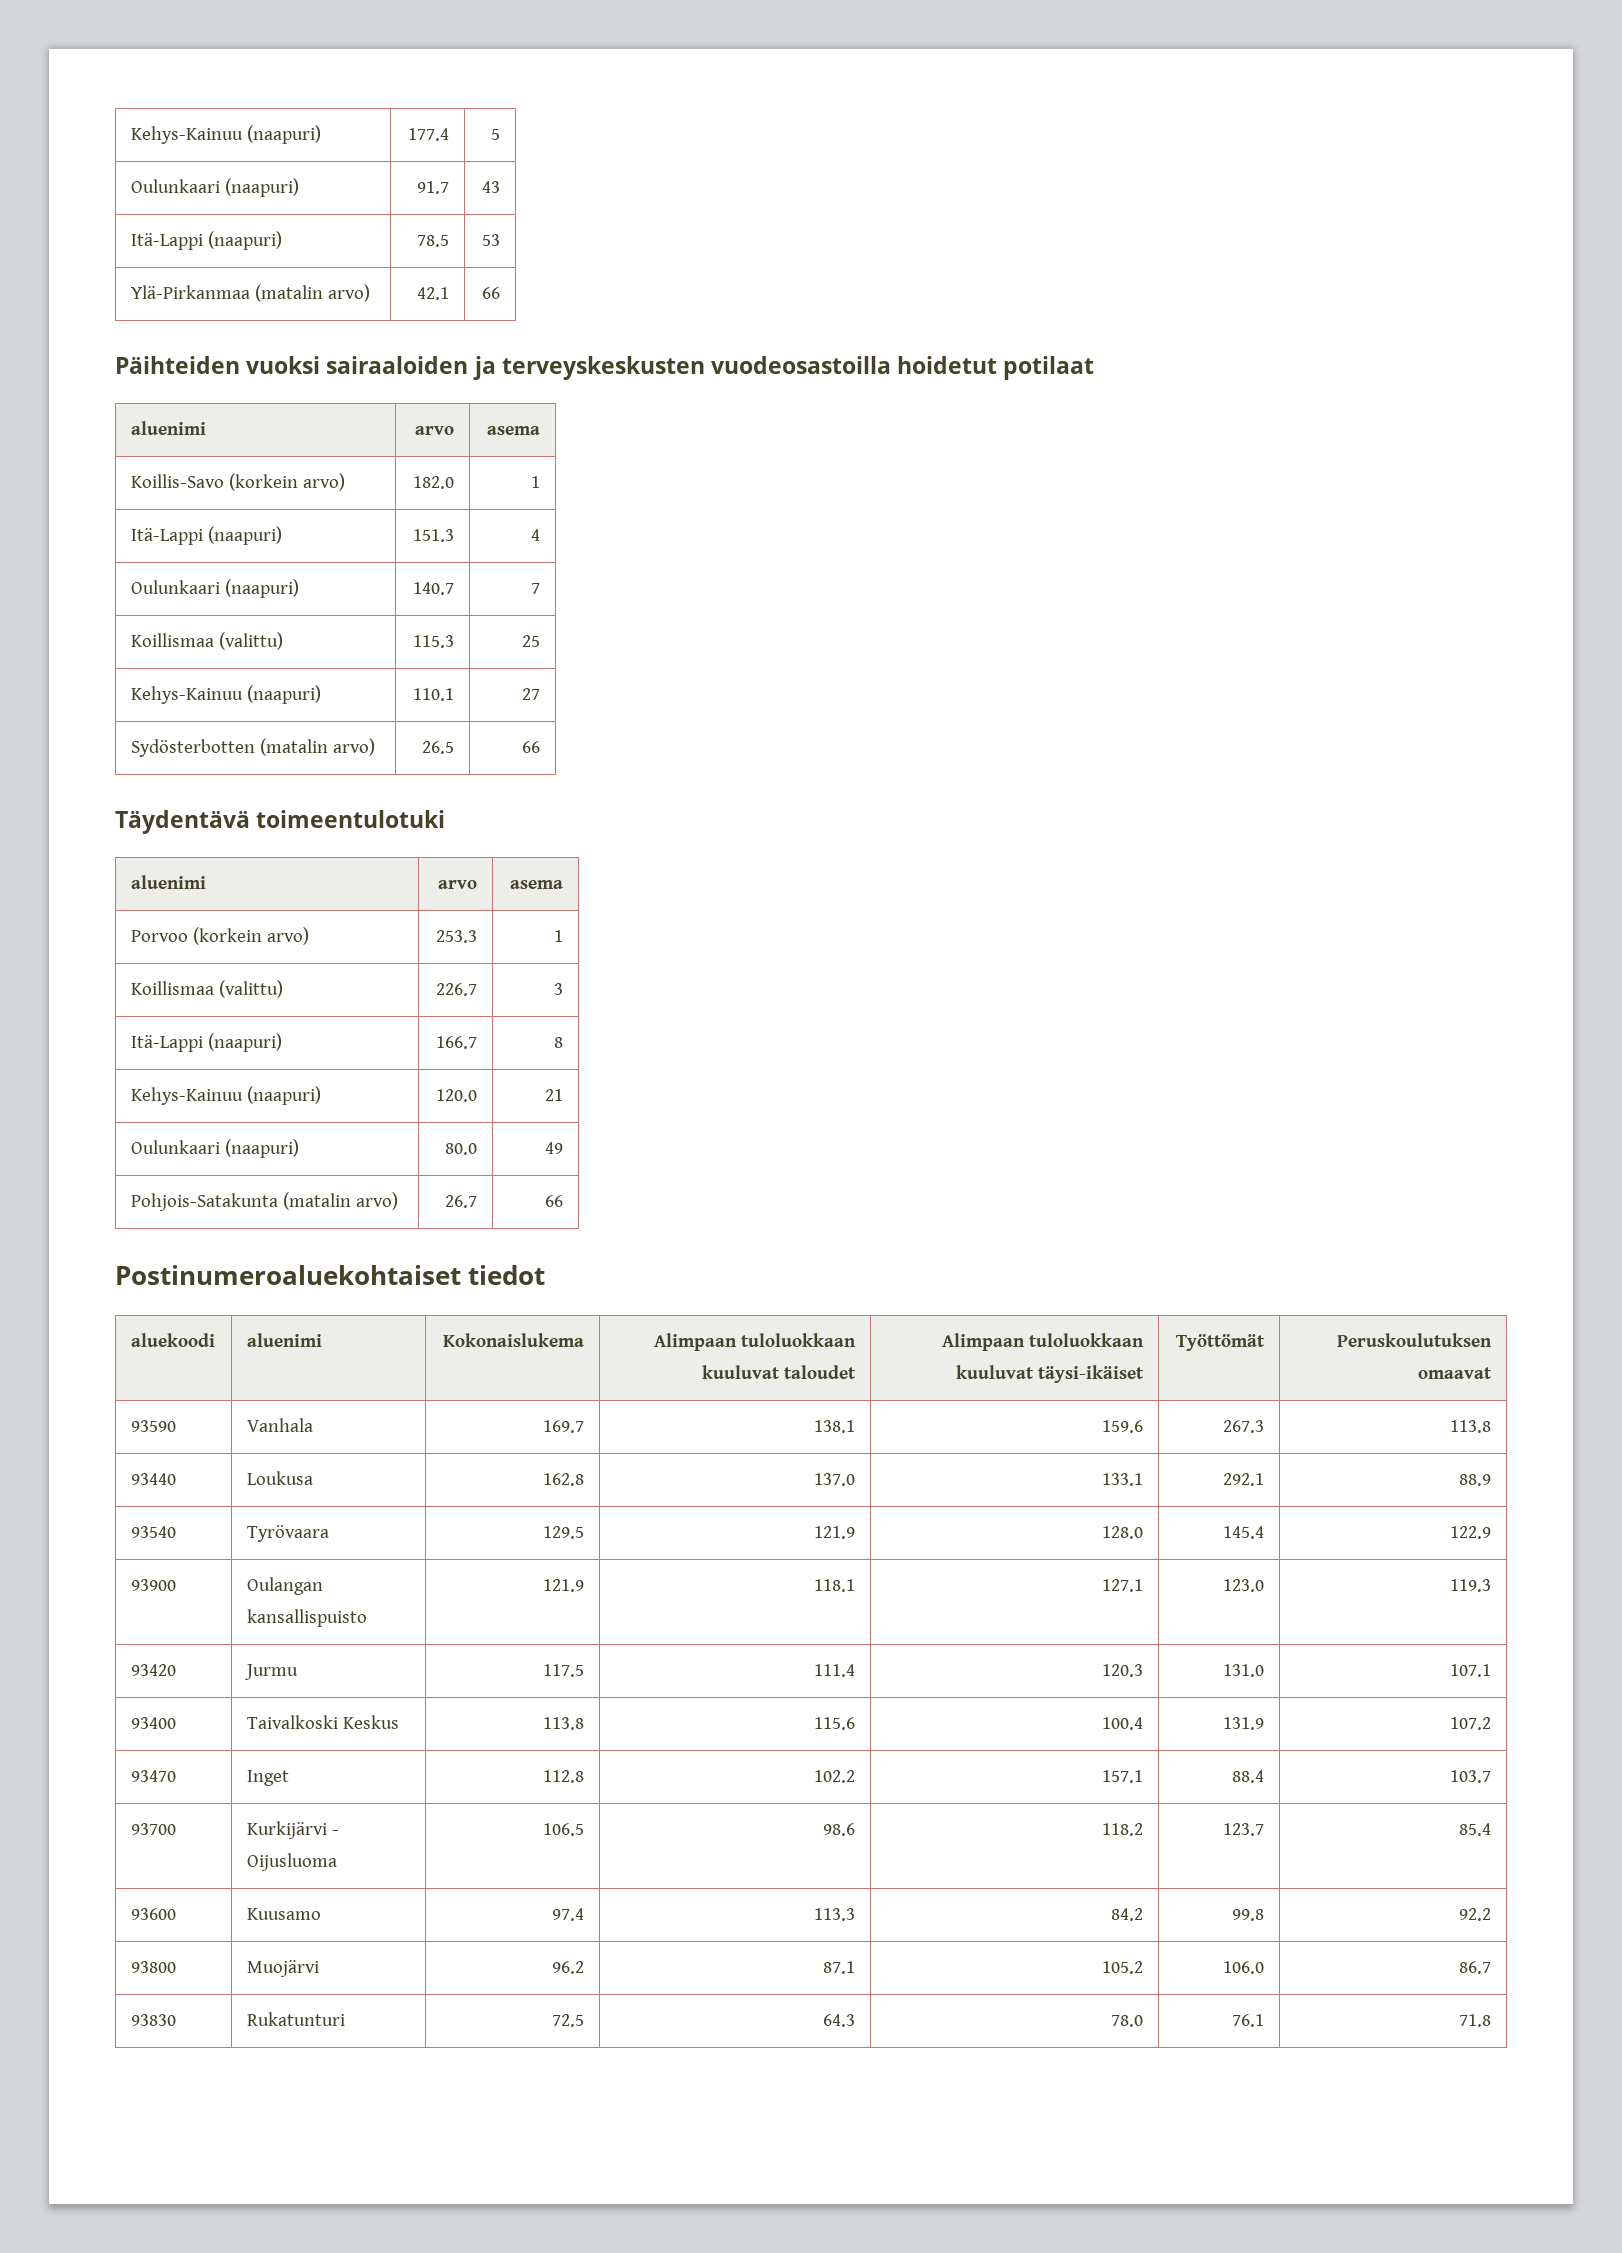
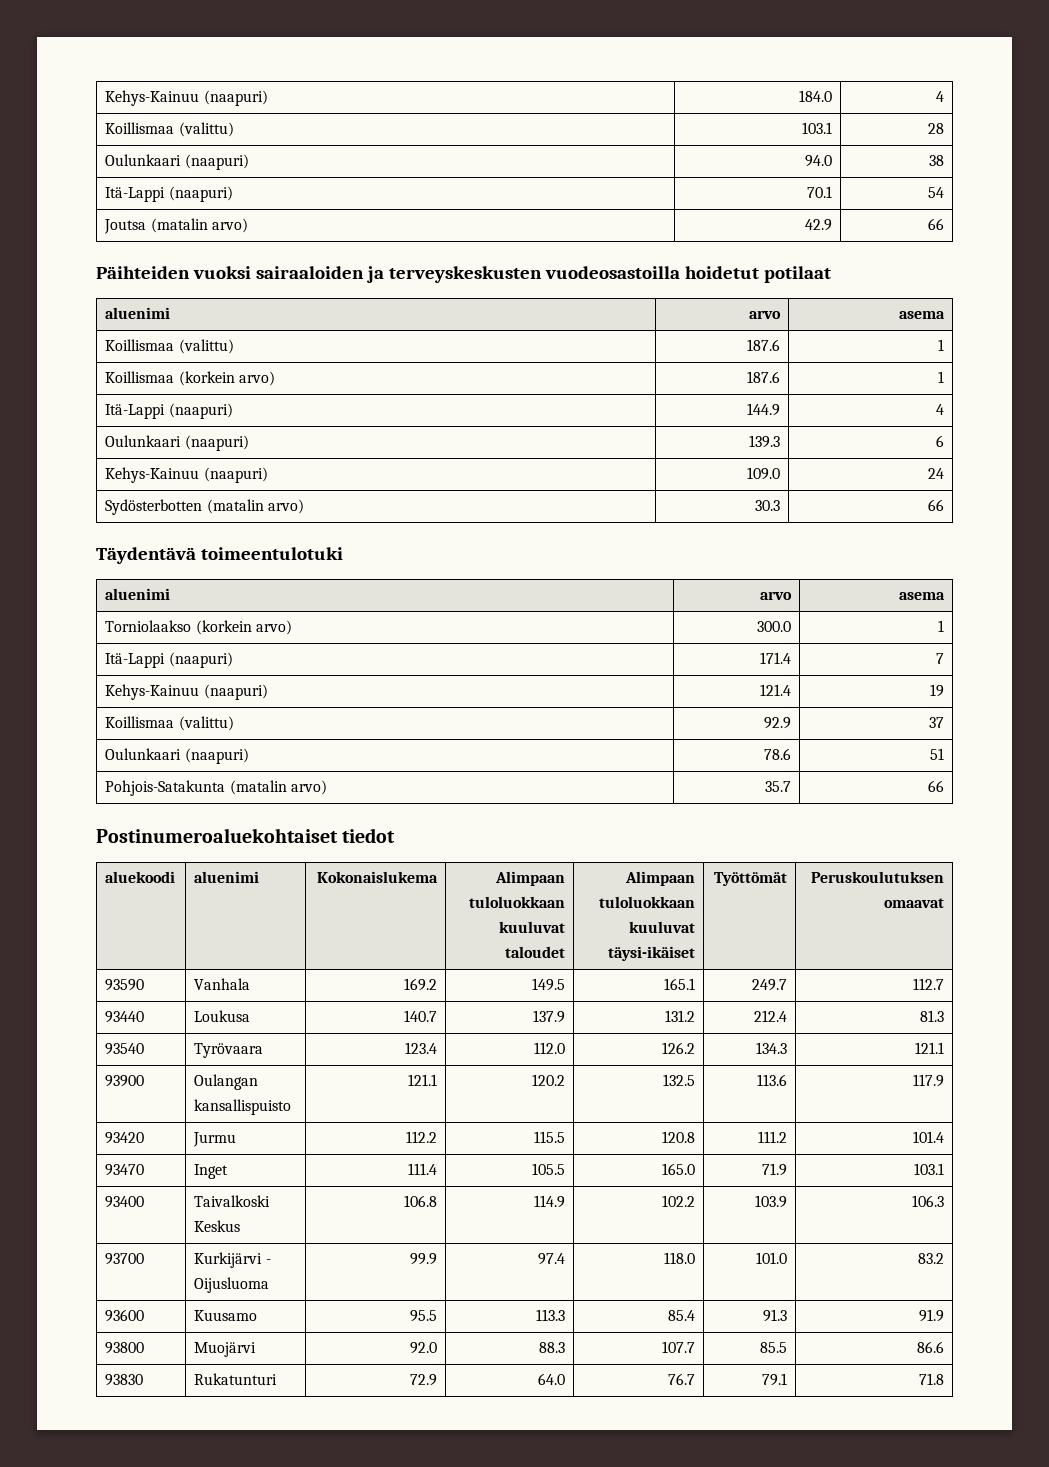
[130,125,322,144] [408,128,450,141] [491,129,501,140] [130,178,300,197] [417,181,450,194] [482,181,501,193] [130,231,283,250] [417,235,450,247] [482,234,501,246] [130,284,371,302] [417,287,450,300] Kehys-Kainuu (naapuri) | 177.4 | 5 // Oulunkaari (naapuri) | 91.7 | 43 // Itä-Lappi (naapuri) | 78.5 | 53 // Ylä-Pirkanmaa (matalin arvo) | 42.1 -> [105,90,268,106] [798,90,832,102] [935,91,944,102] [105,122,234,137] [801,122,832,134] [927,123,944,134] [105,154,249,170] [804,155,832,167] [928,155,944,166] [105,186,233,202] [806,186,832,198] [927,187,944,198] [104,218,248,234] [804,219,832,231] Kehys-Kainuu (naapuri) | 184.0 | 4 // Koillismaa (valittu) | 103.1 | 28 // Oulunkaari (naapuri) | 94.0 | 38 // Itä-Lappi (naapuri) | 70.1 | 54 // Joutsa (matalin arvo) | 42.9
[130,473,346,491] [413,476,455,489] [531,476,541,488] [130,526,283,545] [413,529,455,542] Koillis-Savo (korkein arvo) | 182.0 | 1 // Itä-Lappi (naapuri) | 151.3 -> [105,339,234,354] [746,339,780,351] [937,339,944,351] [105,371,275,386] [746,371,780,383] [937,371,944,383] [105,403,233,419] [746,403,780,416] Koillismaa (valittu) | 187.6 | 1 // Koillismaa (korkein arvo) | 187.6 | 1 // Itä-Lappi (naapuri) | 144.9
[413,582,455,595] [531,583,541,594] [130,632,284,650] [413,635,455,648] [522,635,541,647] [130,685,322,704] [413,688,455,701] [522,688,541,700] 140.7 | 7 // Koillismaa (valittu) | 115.3 | 25 // Kehys-Kainuu (naapuri) | 110.1 | 27 -> [748,435,780,448] [935,435,944,447] [105,467,268,483] [746,467,780,480] [927,468,944,479] 139.3 | 6 // Kehys-Kainuu (naapuri) | 109.0 | 24
[422,741,455,754] 26.5 -> [754,500,780,511] 30.3
[130,927,310,945] [436,930,478,943] [554,930,564,942] [130,980,284,998] [436,983,478,996] [554,983,564,995] [130,1033,283,1052] [436,1036,478,1049] [554,1037,564,1048] [130,1086,322,1105] [436,1089,478,1102] [545,1089,564,1101] [130,1139,300,1158] [445,1143,478,1155] [545,1142,564,1154] Porvoo (korkein arvo) | 253.3 | 1 // Koillismaa (valittu) | 226.7 | 3 // Itä-Lappi (naapuri) | 166.7 | 8 // Kehys-Kainuu (naapuri) | 120.0 | 21 // Oulunkaari (naapuri) | 80.0 | 49 -> [105,620,292,635] [756,621,791,632] [937,620,944,632] [105,652,233,668] [759,652,791,664] [935,653,944,664] [105,684,268,700] [759,684,791,696] [929,684,944,697] [105,716,234,731] [763,717,791,729] [928,717,944,728] [105,748,249,764] [763,748,791,760] [929,748,944,760] Torniolaakso (korkein arvo) | 300.0 | 1 // Itä-Lappi (naapuri) | 171.4 | 7 // Kehys-Kainuu (naapuri) | 121.4 | 19 // Koillismaa (valittu) | 92.9 | 37 // Oulunkaari (naapuri) | 78.6 | 51
[445,1195,478,1208] 26.7 -> [764,781,791,792] 35.7
[543,1420,585,1433] [814,1420,856,1433] [1102,1420,1144,1433] [1223,1420,1265,1433] [1450,1420,1492,1433] [130,1473,176,1485] [246,1471,313,1485] [543,1473,585,1486] [814,1473,856,1486] [1102,1473,1144,1486] [1223,1473,1265,1486] [1459,1474,1492,1486] [130,1526,176,1538] [246,1525,329,1542] [543,1526,585,1539] [814,1526,856,1539] [1102,1526,1144,1539] [1223,1526,1265,1539] [1450,1526,1492,1539] [130,1579,176,1591] [246,1577,323,1595] [246,1609,367,1627] [543,1579,585,1592] [814,1579,856,1592] [1102,1579,1144,1592] [1223,1579,1265,1592] [1450,1579,1492,1592] [130,1664,176,1676] [244,1664,298,1680] [543,1664,585,1677] [814,1664,856,1677] [1102,1664,1144,1677] [1223,1664,1265,1677] [1450,1664,1492,1677] [130,1717,176,1729] [246,1715,400,1729] [543,1717,585,1730] [814,1717,856,1730] [1102,1717,1144,1730] [1223,1717,1265,1730] [1450,1717,1492,1730] [130,1770,176,1782] [246,1770,289,1786] [543,1770,585,1783] [814,1770,856,1783] [1102,1770,1144,1783] [1232,1770,1265,1783] [1450,1770,1492,1783] 169.7 | 138.1 | 159.6 | 267.3 | 113.8 // 93440 | Loukusa | 162.8 | 137.0 | 133.1 | 292.1 | 88.9 // 93540 | Tyrövaara | 129.5 | 121.9 | 128.0 | 145.4 | 122.9 // 93900 | Oulangan kansallispuisto | 121.9 | 118.1 | 127.1 | 123.0 | 119.3 // 93420 | Jurmu | 117.5 | 111.4 | 120.3 | 131.0 | 107.1 // 93400 | Taivalkoski Keskus | 113.8 | 115.6 | 100.4 | 131.9 | 107.2 // 93470 | Inget | 112.8 | 102.2 | 157.1 | 88.4 | 103.7 -> [403,978,437,991] [531,978,565,991] [663,978,695,990] [751,979,787,991] [912,978,944,990] [105,1011,145,1023] [194,1010,251,1022] [403,1010,437,1022] [532,1010,565,1023] [664,1010,695,1022] [753,1010,787,1022] [919,1010,944,1022] [105,1043,145,1055] [194,1043,264,1058] [404,1042,437,1054] [533,1042,565,1054] [661,1042,695,1054] [755,1042,787,1054] [914,1042,944,1054] [105,1075,145,1087] [194,1074,259,1090] [194,1099,292,1115] [407,1074,437,1086] [531,1074,565,1086] [662,1074,695,1086] [756,1074,787,1086] [912,1074,944,1087] [105,1132,145,1144] [193,1132,237,1147] [405,1131,437,1143] [533,1131,565,1143] [661,1131,695,1143] [757,1131,787,1143] [912,1131,944,1143] [105,1164,145,1176] [194,1164,229,1179] [407,1163,437,1175] [531,1163,565,1175] [661,1163,695,1175] [761,1163,787,1176] [913,1163,944,1175] [105,1196,145,1208] [194,1195,271,1207] [194,1220,241,1232] [403,1195,437,1207] [533,1195,565,1208] [661,1195,695,1207] [754,1195,787,1208] [911,1195,944,1207] 169.2 | 149.5 | 165.1 | 249.7 | 112.7 // 93440 | Loukusa | 140.7 | 137.9 | 131.2 | 212.4 | 81.3 // 93540 | Tyrövaara | 123.4 | 112.0 | 126.2 | 134.3 | 121.1 // 93900 | Oulangan kansallispuisto | 121.1 | 120.2 | 132.5 | 113.6 | 117.9 // 93420 | Jurmu | 112.2 | 115.5 | 120.8 | 111.2 | 101.4 // 93470 | Inget | 111.4 | 105.5 | 165.0 | 71.9 | 103.1 // 93400 | Taivalkoski Keskus | 106.8 | 114.9 | 102.2 | 103.9 | 106.3
[543,1823,585,1836] [823,1823,856,1836] [1102,1823,1144,1836] [1223,1823,1265,1836] [1459,1823,1492,1836] 106.5 | 98.6 | 118.2 | 123.7 | 85.4 -> [409,1253,437,1265] [537,1253,565,1265] [663,1252,695,1264] [755,1252,787,1264] [917,1253,944,1264] 99.9 | 97.4 | 118.0 | 101.0 | 83.2
[552,1908,585,1921] 97.4 -> [409,1310,437,1322] 95.5
[1111,1908,1144,1921] [1232,1909,1265,1921] [1459,1908,1492,1921] 84.2 | 99.8 | 92.2 -> [667,1310,695,1321] [762,1309,787,1322] [918,1309,944,1322] 85.4 | 91.3 | 91.9
[552,1961,585,1974] [823,1961,856,1974] [1102,1961,1144,1974] [1223,1961,1265,1974] [1459,1961,1492,1974] [130,2014,176,2026] [246,2012,345,2026] [552,2014,585,2027] [823,2014,856,2027] [1111,2015,1144,2027] [1232,2014,1265,2027] 96.2 | 87.1 | 105.2 | 106.0 | 86.7 // 93830 | Rukatunturi | 72.5 | 64.3 | 78.0 | 76.1 -> [409,1342,437,1354] [538,1342,565,1353] [661,1341,695,1353] [759,1342,787,1353] [916,1341,944,1353] [105,1374,144,1386] [194,1373,278,1385] [409,1374,437,1386] [537,1373,565,1385] [667,1373,695,1385] [761,1373,787,1386] 92.0 | 88.3 | 107.7 | 85.5 | 86.6 // 93830 | Rukatunturi | 72.9 | 64.0 | 76.7 | 79.1

